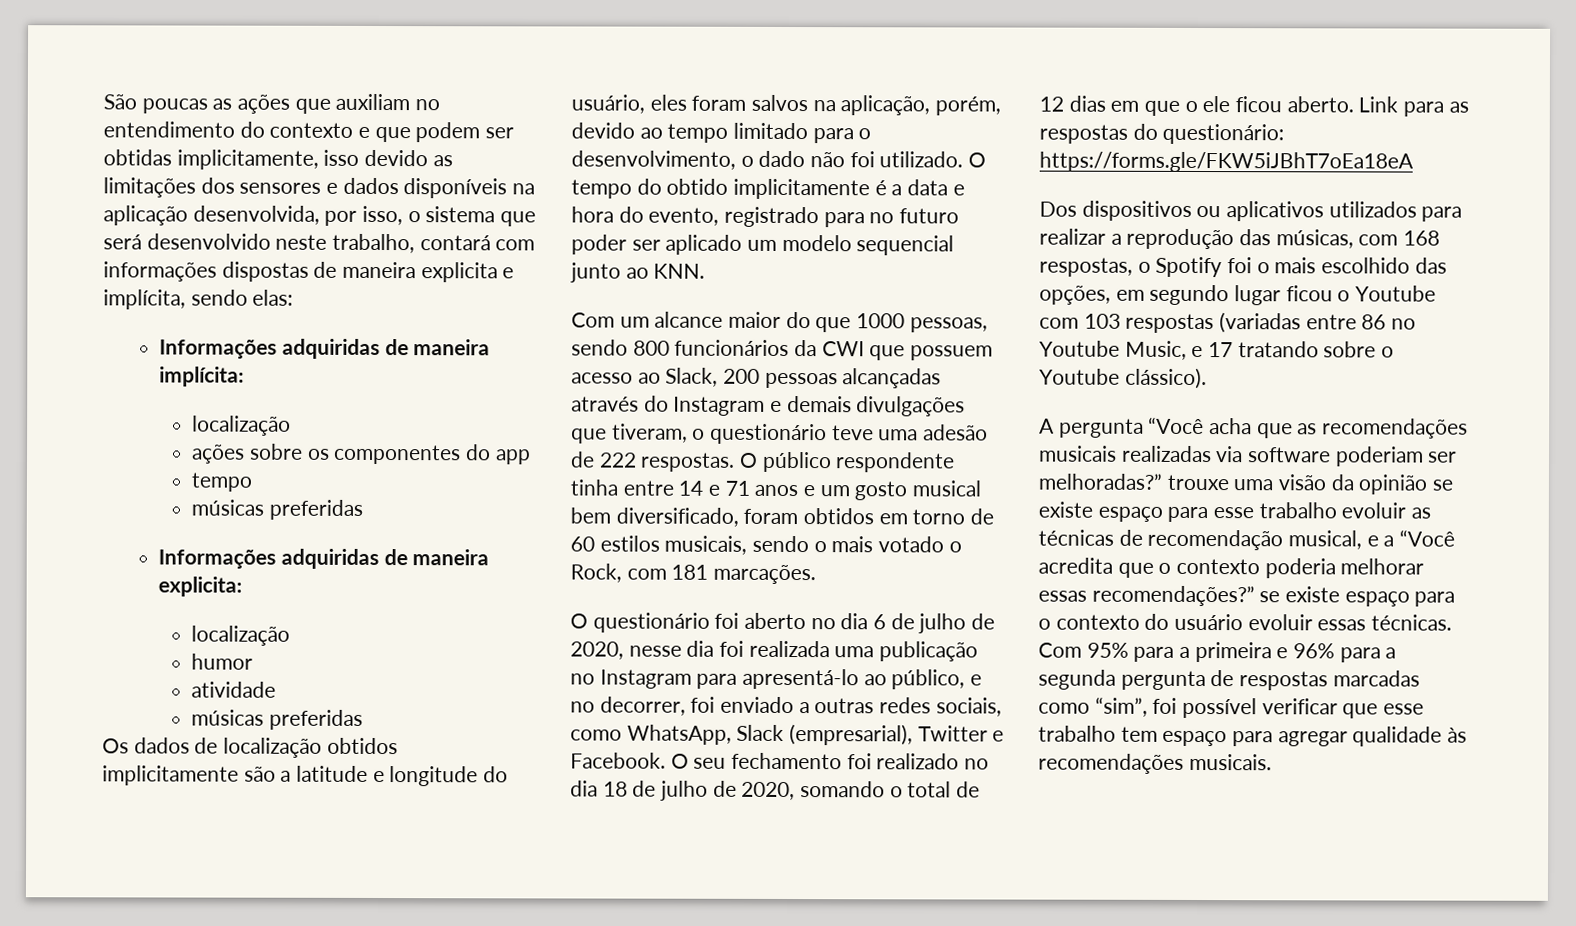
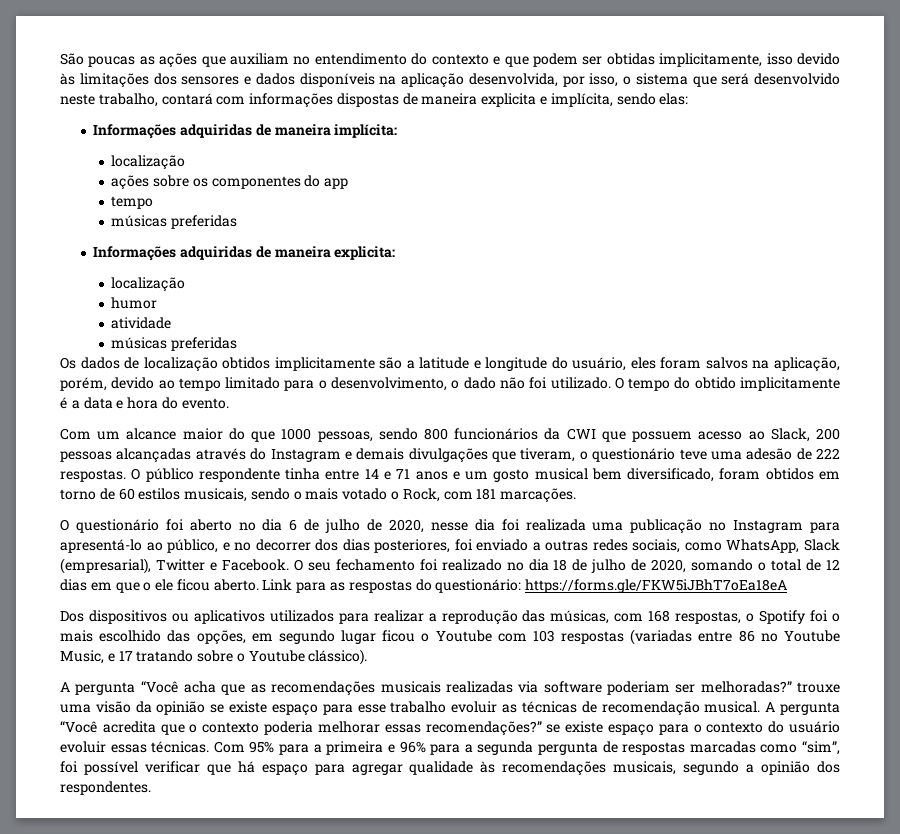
[432,155,453,167] as -> [60,73,75,85] às
[648,206,960,228] [571,234,955,256] [570,262,706,283] evento, registrado para no futuro poder ser aplicado um modelo sequencial junto ao KNN. -> [181,398,229,409] evento.
[599,696,686,716] decorrer, -> [255,539,451,553] decorrer dos dias posteriores,
[1288,530,1395,550] musical, e a -> [704,701,841,715] musical. A pergunta
[1383,703,1425,715] [1038,725,1158,742] esse trabalho tem -> [237,761,255,773] há
[1188,753,1272,771] musicais. -> [613,761,840,775] [60,781,151,795] musicais, segundo a opinião dos respondentes.

